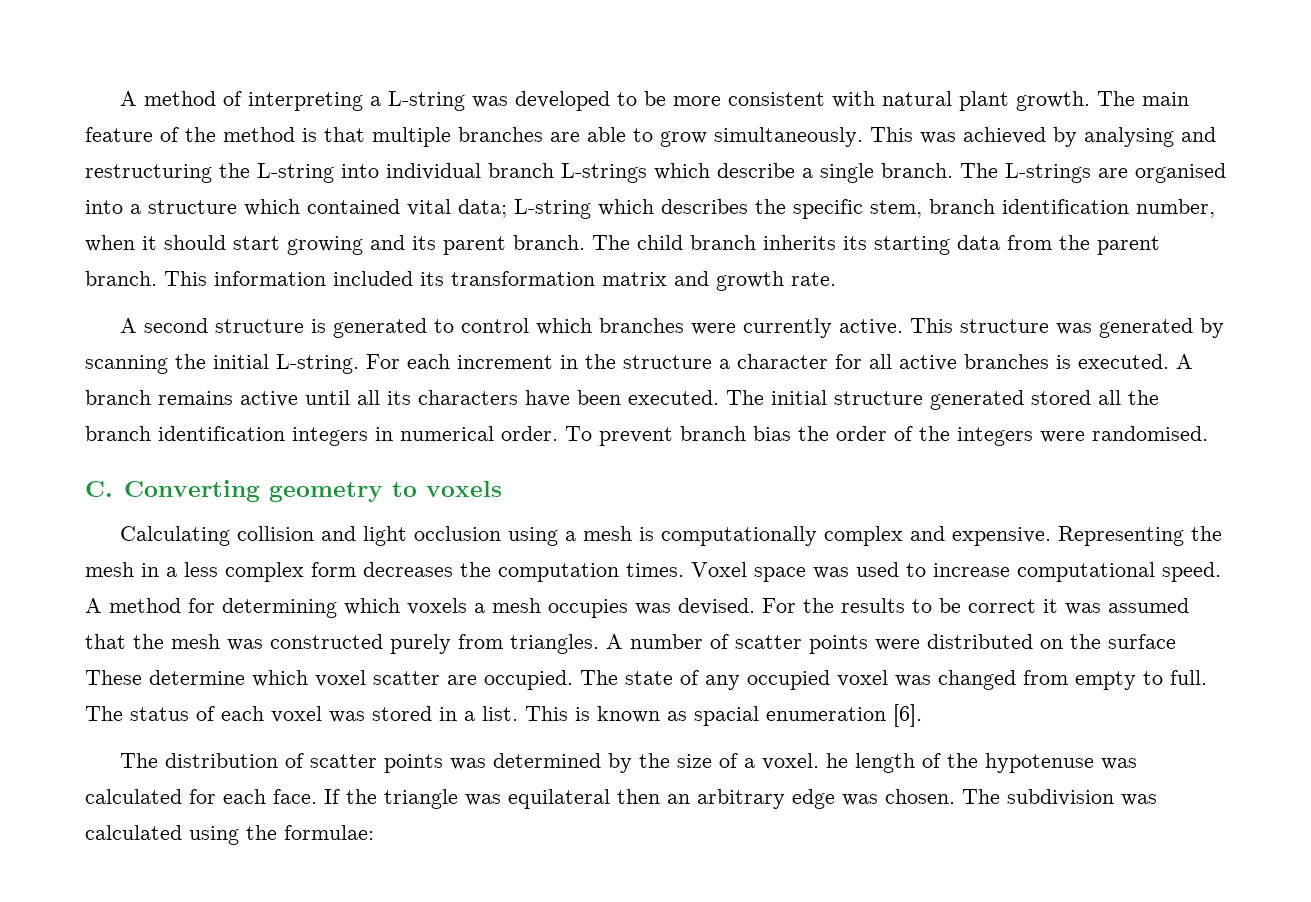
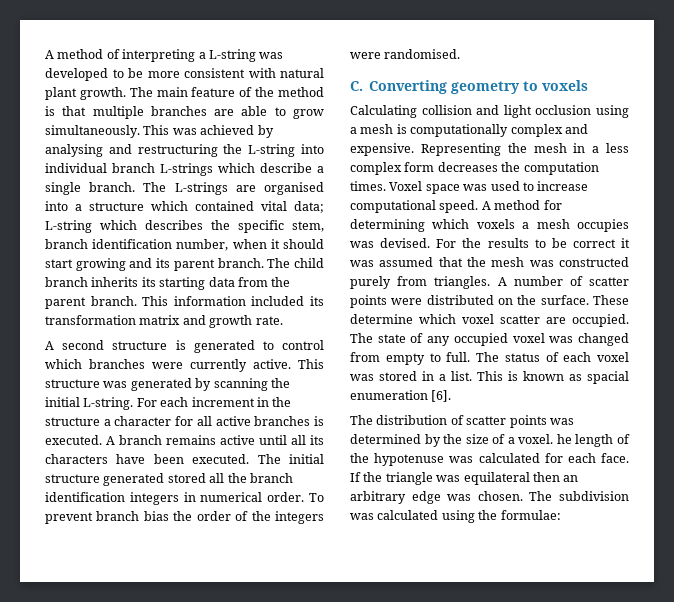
[1108,634,1176,649] surface -> [540,295,589,305] surface.

